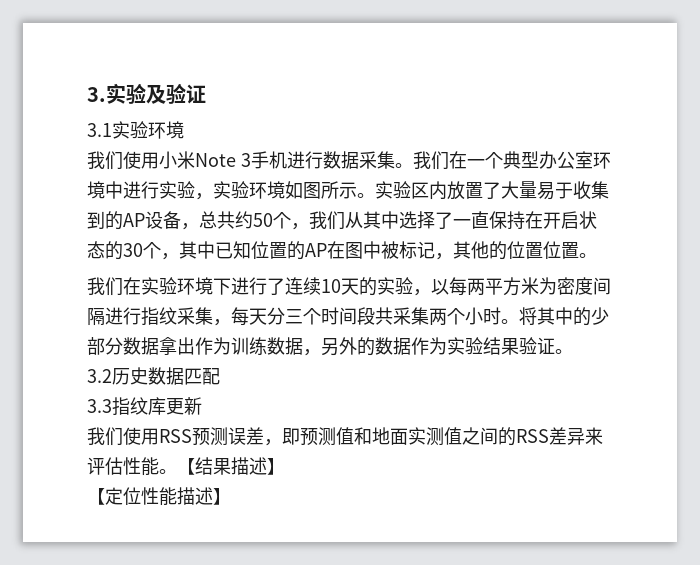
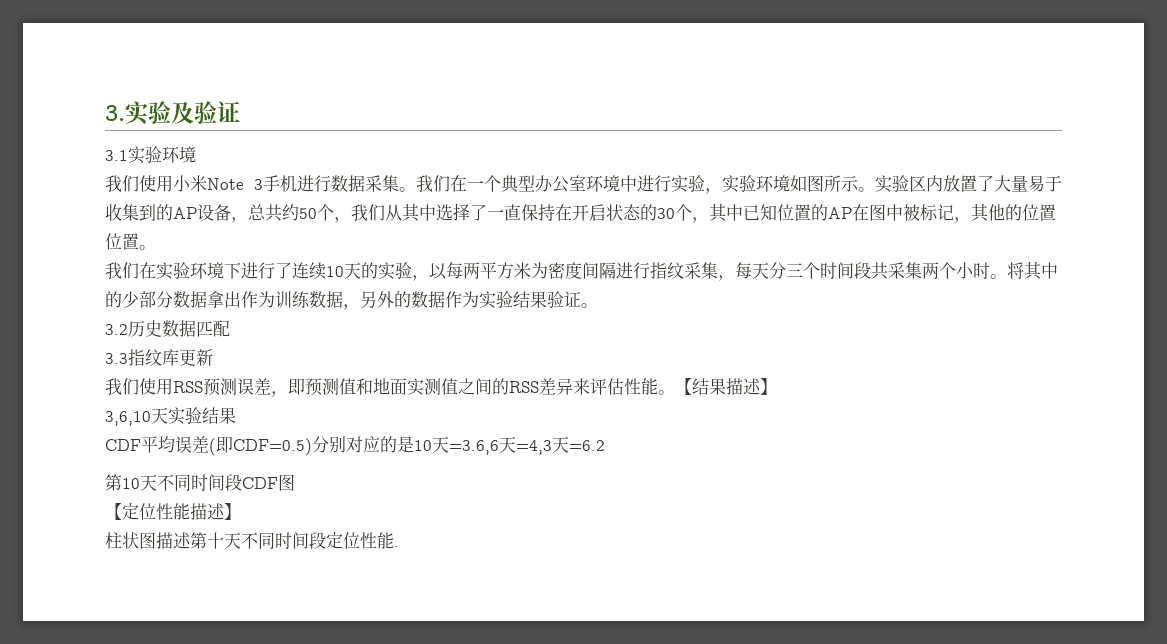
[87,487,231,506] 【定位性能描述】 -> [105,407,236,426] [105,436,605,456] [105,474,295,491] [105,503,241,520] [105,532,399,549] 3,6,10天实验结果 // CDF平均误差(即CDF=0.5)分别对应的是10天=3.6,6天=4,3天=6.2 // 第10天不同时间段CDF图 // 【定位性能描述】 // 柱状图描述第十天不同时间段定位性能.

